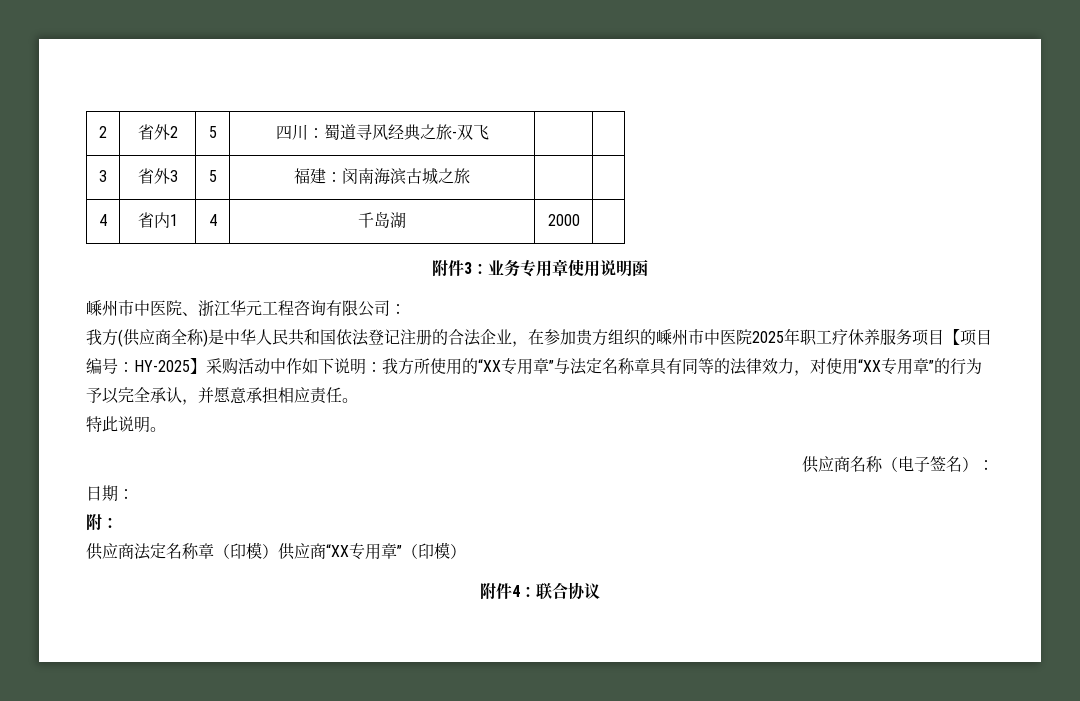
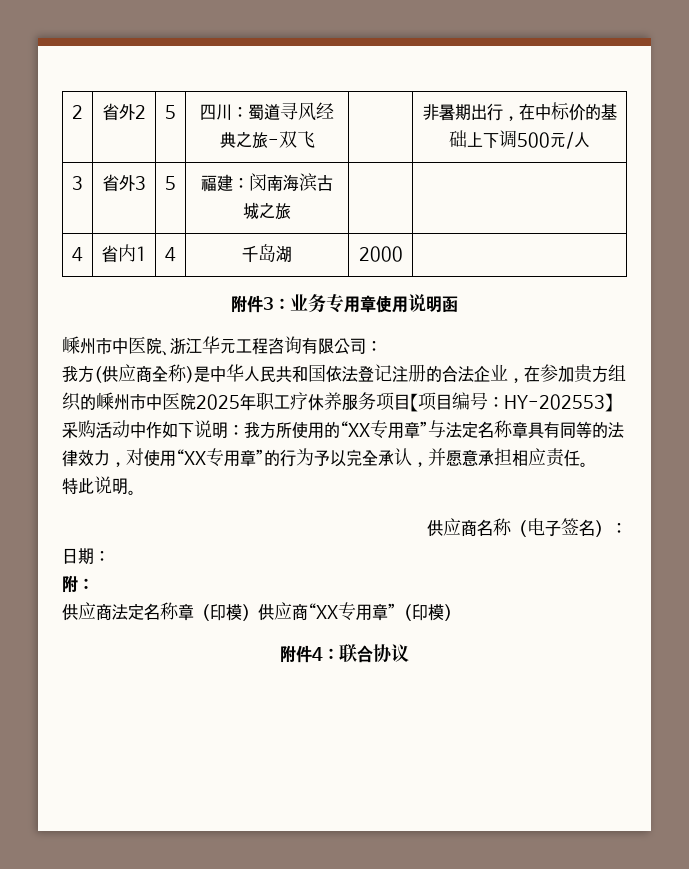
(489, 132) none -> [422,102,617,121] [449,130,590,149] 非暑期出行，在中标价的基础上下调500元/人
[134,360,190,372] HY-2025 -> [504,394,605,410] HY-202553

